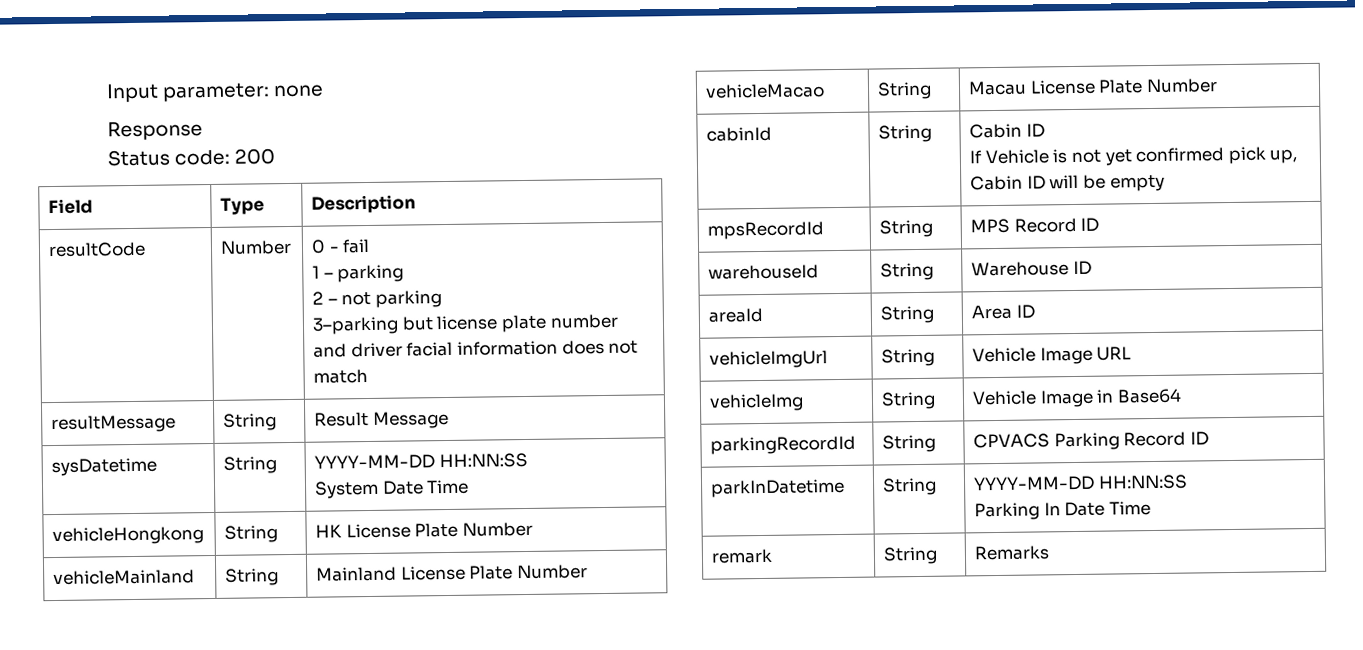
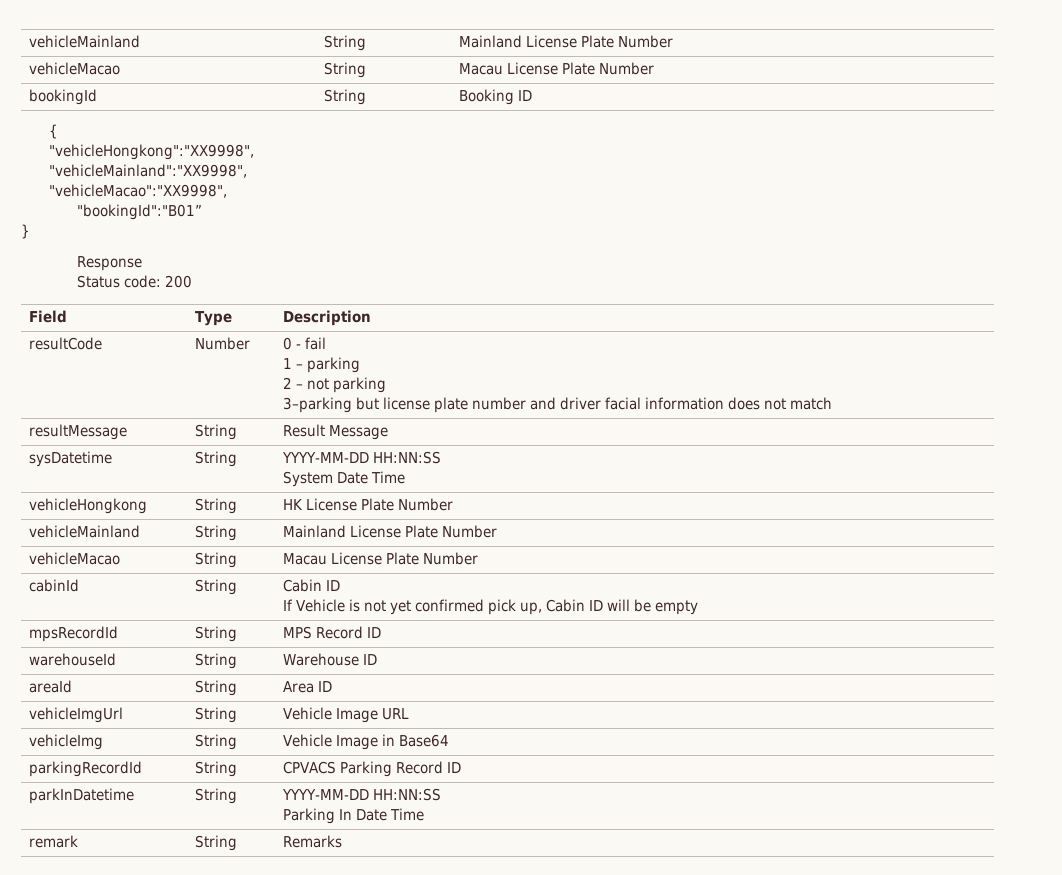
[105,82,325,103] Input parameter: none -> [28,35,140,48] [323,35,366,51] [458,35,673,48] [28,62,120,75] [323,62,366,78] [458,62,654,75] [28,89,97,105] [323,89,366,105] [458,89,532,105] [49,124,59,139] [49,144,255,160] [49,164,248,178] [49,184,228,198] [77,204,203,220] [21,224,30,239] vehicleMainland | String | Mainland License Plate Number // vehicleMacao | String | Macau License Plate Number // bookingId | String | Booking ID // { // "vehicleHongkong":"XX9998", // "vehicleMainland":"XX9998", // "vehicleMacao":"XX9998", // "bookingId":"B01” // }

